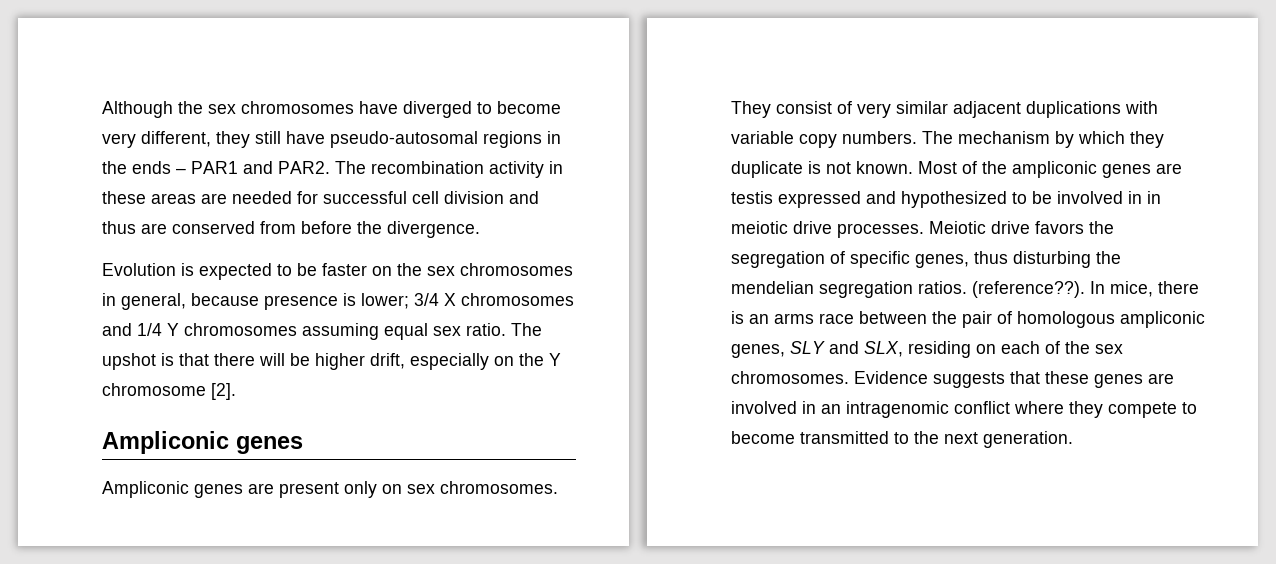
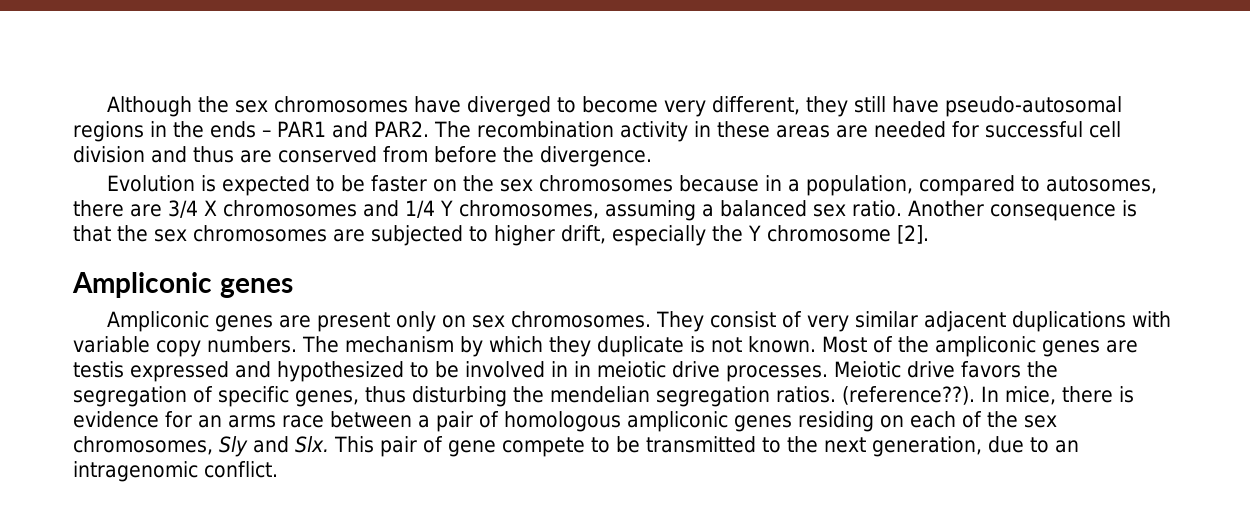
[102,293,409,310] in general, because presence is lower; -> [679,175,1158,196] [73,200,162,217] because in a population, compared to autosomes, there are
[184,323,542,340] [102,353,310,370] chromosomes assuming equal sex ratio. The upshot is that there will be -> [459,200,1137,221] [73,225,488,246] chromosomes, assuming a balanced sex ratio. Another consequence is that the sex chromosomes are subjected to
[494,356,514,366] on -> (706, 235) none
(744, 317) none -> [73,411,192,428] evidence for
[932,311,957,324] the -> [418,415,430,428] a
[731,341,903,358] genes, SLY and SLX, -> [734,415,792,432] genes
[731,371,1174,388] [731,401,1103,418] chromosomes. Evidence suggests that these genes are involved in an intragenomic conflict where they -> [73,436,496,457] chromosomes, Sly and Slx. This pair of gene
[731,431,795,444] become -> [616,436,640,453] be
[983,431,1073,448] generation. -> [872,436,1079,457] [73,461,278,482] generation, due to an intragenomic conflict.

